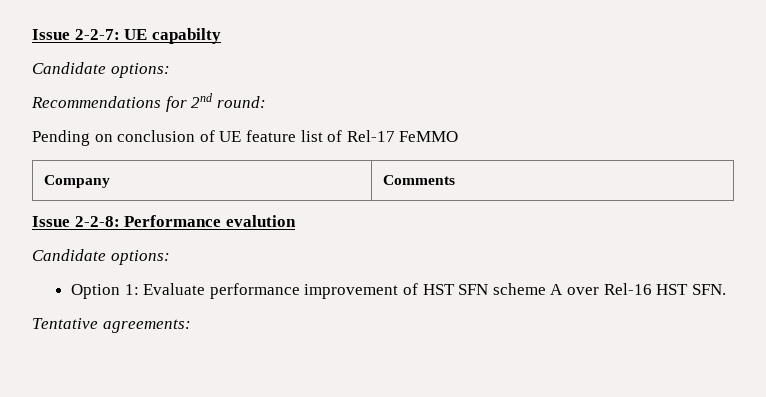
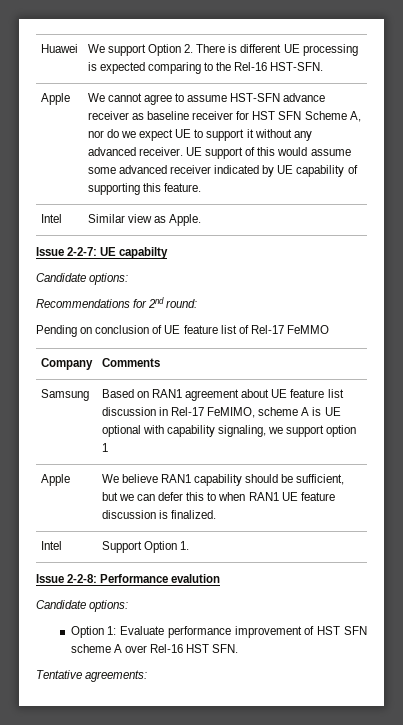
(32, 34) none -> [40,44,78,53] [87,44,358,56] [87,62,324,74] [40,93,70,105] [87,93,326,105] [87,111,361,122] [87,129,312,141] [87,147,351,159] [87,165,358,177] [87,183,201,195] [40,214,62,223] [87,214,202,226] Huawei | We support Option 2. There is different UE processing is expected comparing to the Rel-16 HST-SFN. // Apple | We cannot agree to assume HST-SFN advance receiver as baseline receiver for HST SFN Scheme A, nor do we expect UE to support it without any advanced receiver. UE support of this would assume some advanced receiver indicated by UE capability of supporting this feature. // Intel | Similar view as Apple. //
(456, 180) none -> [40,389,89,401] [101,389,344,401] [101,407,341,418] [101,425,357,437] [101,443,108,452] [40,474,70,486] [101,474,345,486] [101,492,335,501] [101,510,216,519] [40,541,62,550] [101,541,189,553] // Samsung | Based on RAN1 agreement about UE feature list discussion in Rel-17 FeMIMO, scheme A is UE optional with capability signaling, we support option 1 // Apple | We believe RAN1 capability should be sufficient, but we can defer this to when RAN1 UE feature discussion is finalized. // Intel | Support Option 1.

